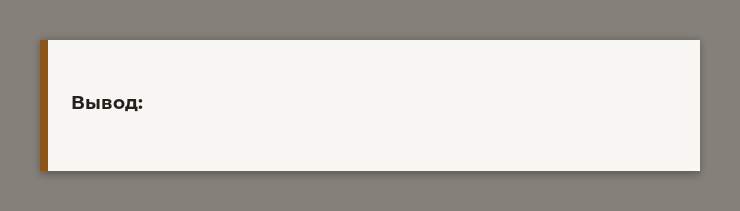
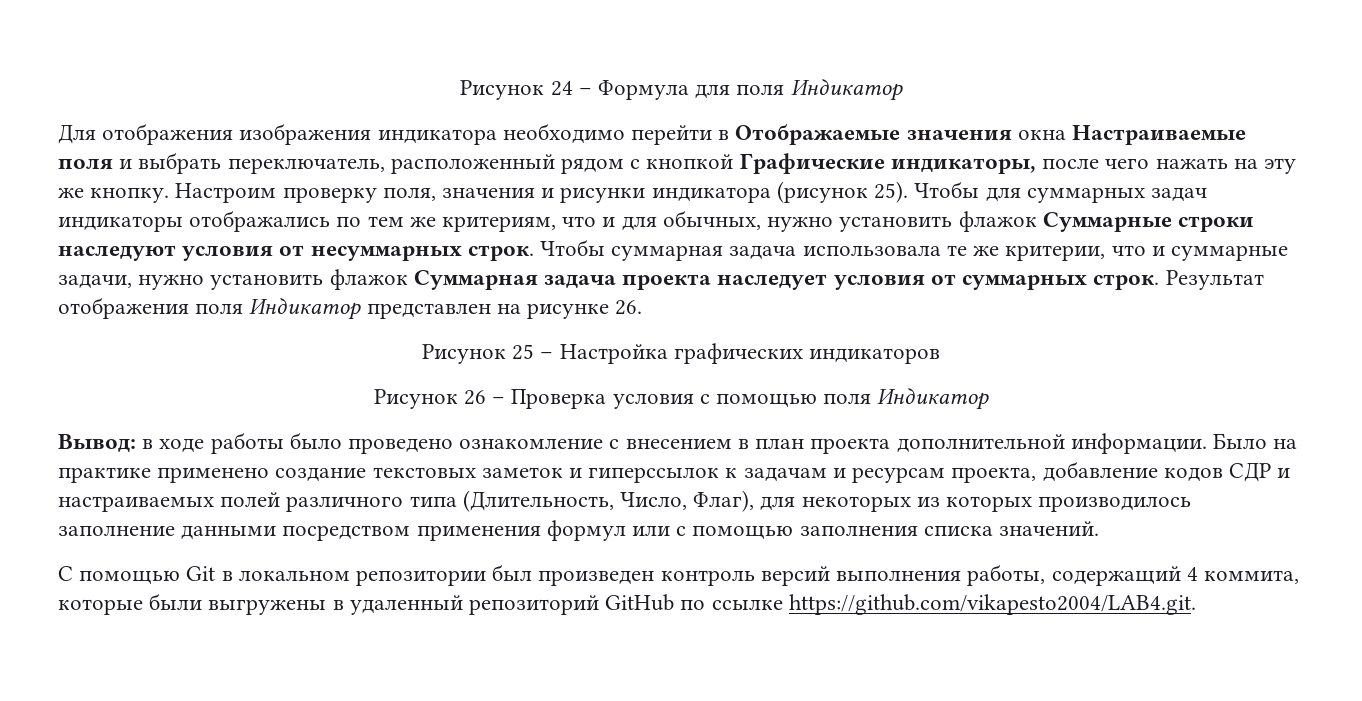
[71,96,143,112] Вывод: -> [460,79,903,101] [58,123,1247,145] [58,152,1296,174] [58,181,1207,203] [58,210,1254,232] [58,239,1288,261] [58,269,1264,290] [58,297,643,320] [421,343,941,364] [373,388,990,410] [58,432,1298,454] [58,461,1291,483] [58,490,1192,512] [58,520,1100,541] [58,564,1299,586] [58,593,1196,615] Рисунок 24 – Формула для поля Индикатор // Для отображения изображения индикатора необходимо перейти в Отображаемые значения окна Настраиваемые поля и выбрать переключатель, расположенный рядом с кнопкой Графические индикаторы, после чего нажать на эту же кнопку. Настроим проверку поля, значения и рисунки индикатора (рисунок 25). Чтобы для суммарных задач индикаторы отображались по тем же критериям, что и для обычных, нужно установить флажок Суммарные строки наследуют условия от несуммарных строк. Чтобы суммарная задача использовала те же критерии, что и суммарные задачи, нужно установить флажок Суммарная задача проекта наследует условия от суммарных строк. Результат отображения поля Индикатор представлен на рисунке 26. // Рисунок 25 – Настройка графических индикаторов // Рисунок 26 – Проверка условия с помощью поля Индикатор // Вывод: в ходе работы было проведено ознакомление с внесением в план проекта дополнительной информации. Было на практике применено создание текстовых заметок и гиперссылок к задачам и ресурсам проекта, добавление кодов СДР и настраиваемых полей различного типа (Длительность, Число, Флаг), для некоторых из которых производилось заполнение данными посредством применения формул или с помощью заполнения списка значений. // С помощью Git в локальном репозитории был произведен контроль версий выполнения работы, содержащий 4 коммита, которые были выгружены в удаленный репозиторий GitHub по ссылке https://github.com/vikapesto2004/LAB4.git.

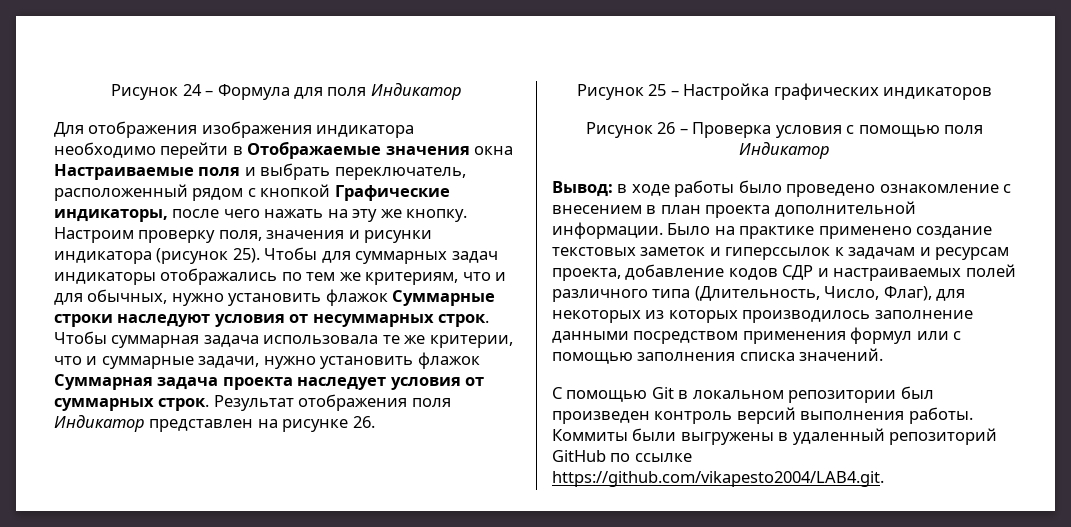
[967,564,1299,586] [58,599,143,615] работы, содержащий 4 коммита, которые -> [908,407,973,424] [552,429,628,441] работы. Коммиты

